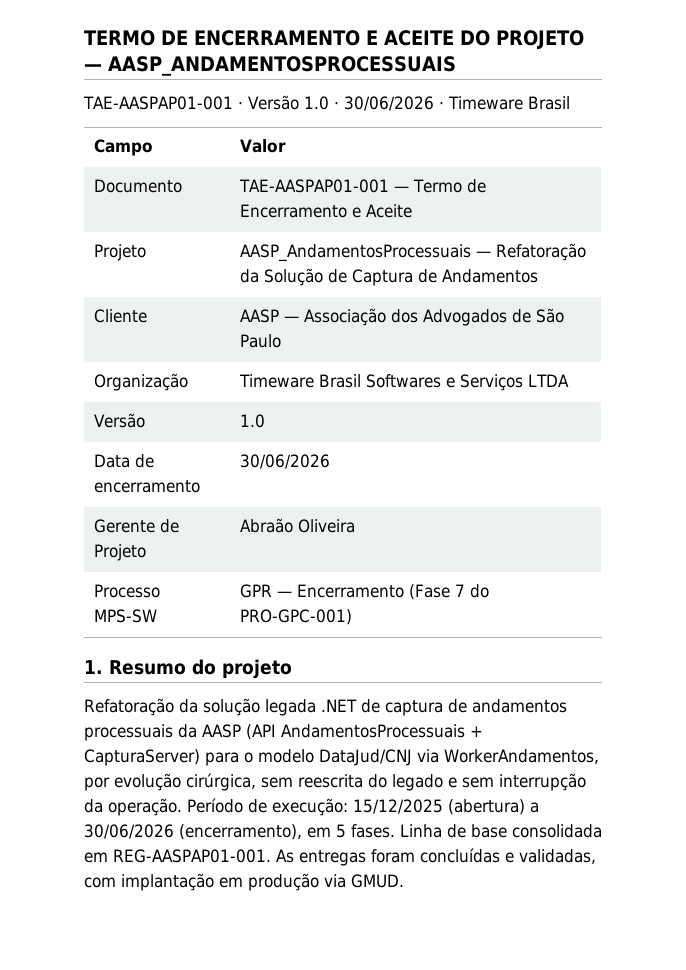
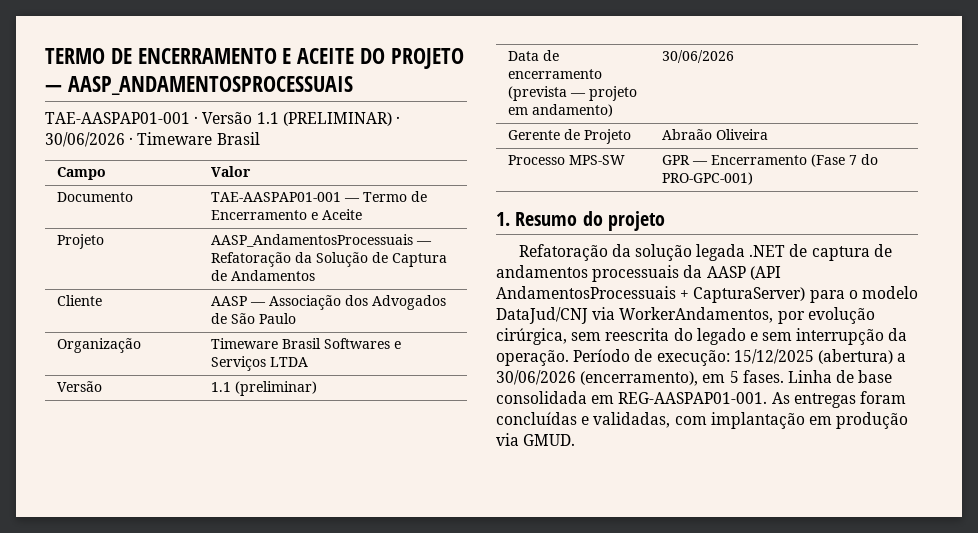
[303,96,329,110] 1.0 -> [256,112,392,126] 1.1 (PRELIMINAR)
[240,414,266,428] 1.0 -> [210,381,317,396] 1.1 (preliminar)
(201, 486) none -> [507,86,637,101] [507,104,613,117] (prevista — projeto em andamento)

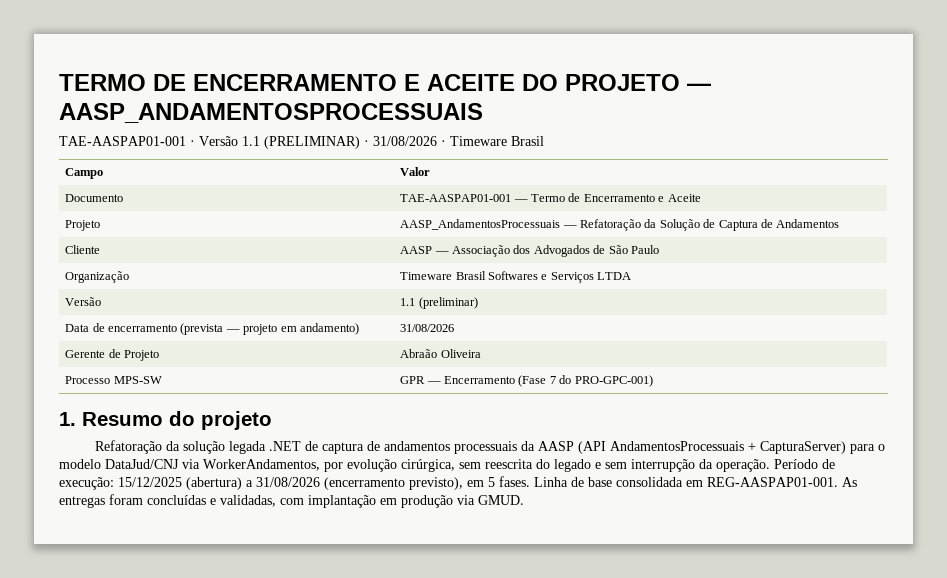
[45,132,125,147] 30/06/2026 -> [373,136,437,146] 31/08/2026
[661,50,734,63] 30/06/2026 -> [400,324,455,332] 31/08/2026
[496,370,699,386] 30/06/2026 (encerramento), -> [256,477,463,490] 31/08/2026 (encerramento previsto),

